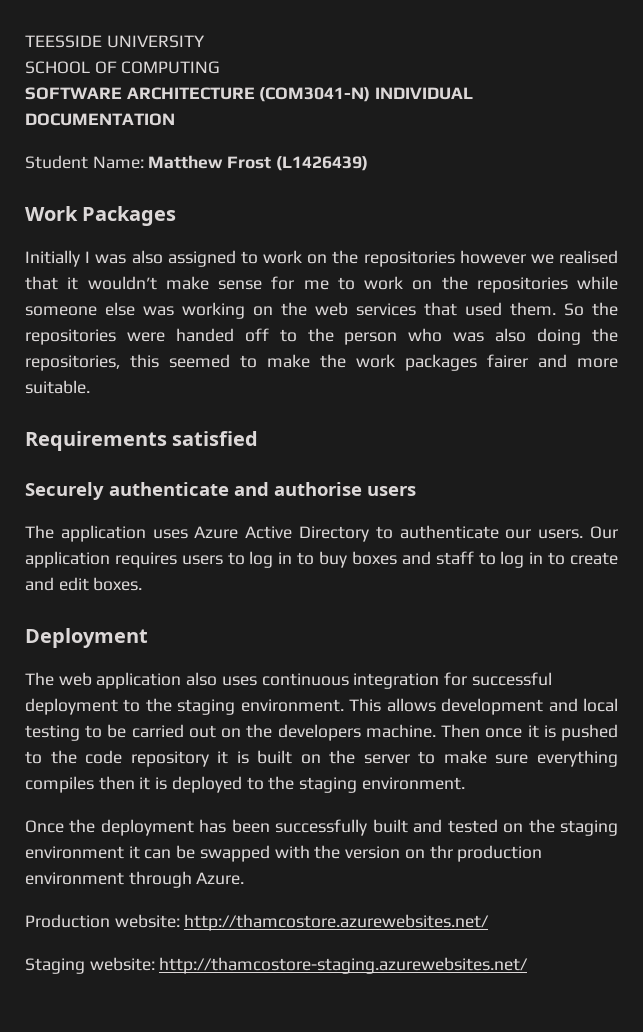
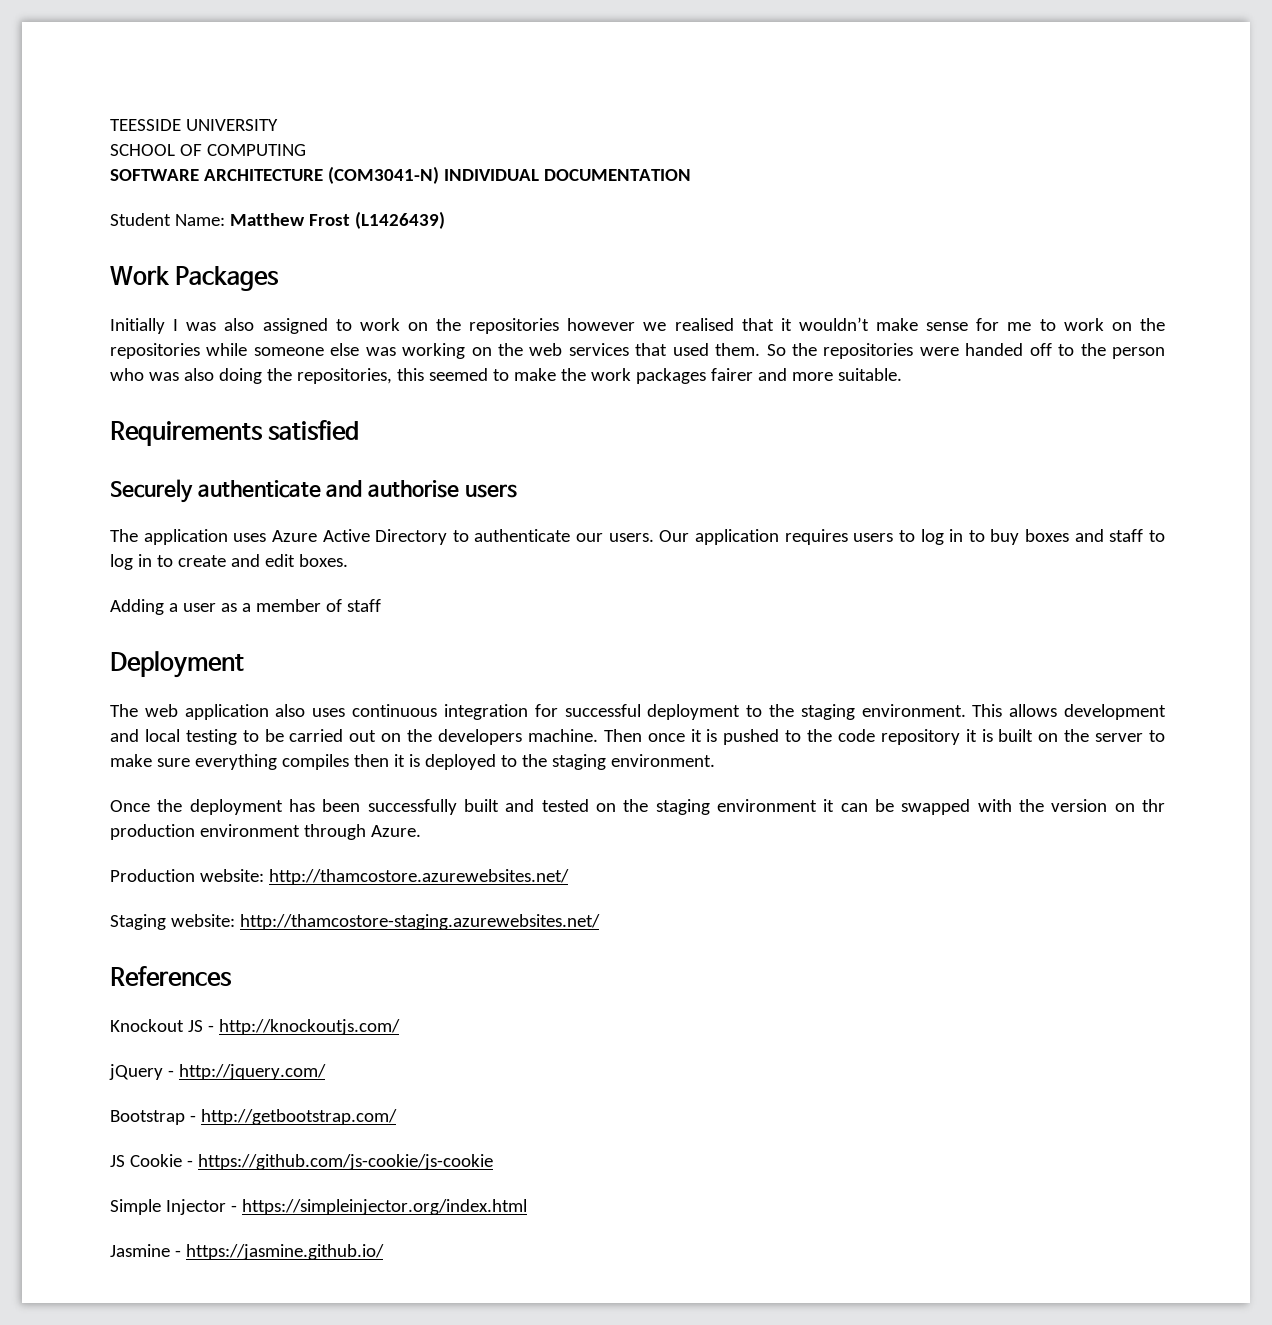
(143, 584) none -> [110,599,381,615] // Adding a user as a member of staff
(529, 965) none -> [110,966,232,987] [110,1019,400,1035] [109,1064,326,1080] [110,1109,397,1125] [110,1154,493,1170] [110,1199,527,1215] [110,1244,384,1260] // References // Knockout JS - http://knockoutjs.com/ // jQuery - http://jquery.com/ // Bootstrap - http://getbootstrap.com/ // JS Cookie - https://github.com/js-cookie/js-cookie // Simple Injector - https://simpleinjector.org/index.html // Jasmine - https://jasmine.github.io/

